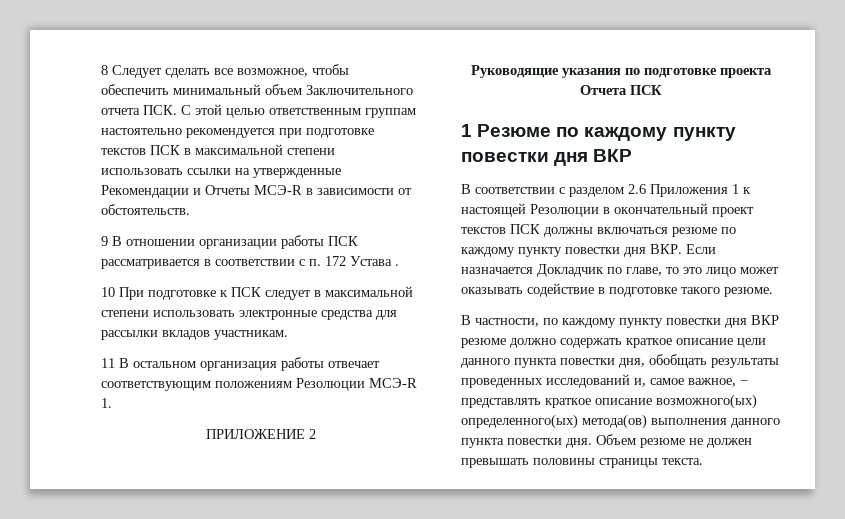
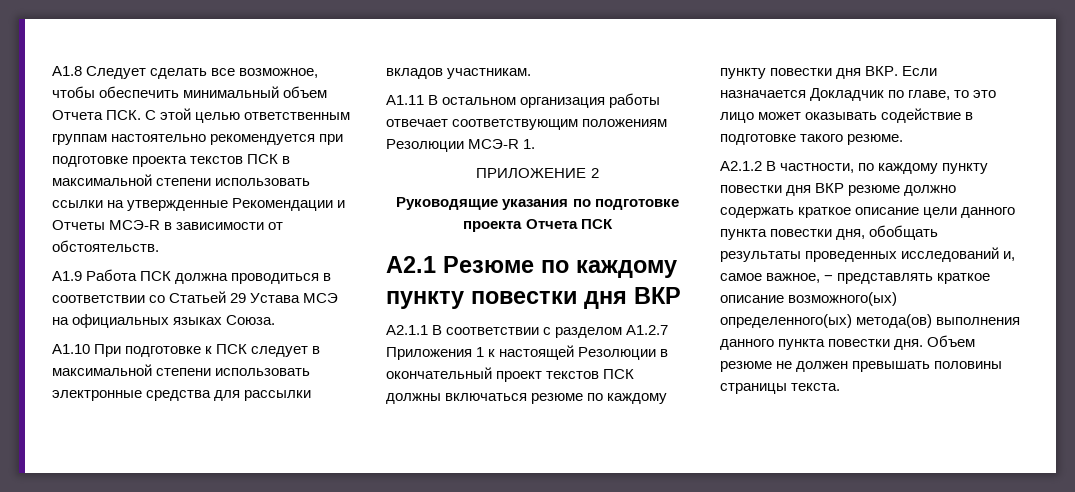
[101,65,108,75] 8 -> [52,66,82,76] A1.8
[306,85,413,95] [101,108,140,115] Заключительного отчета -> [52,110,103,120] Отчета
(374, 133) none -> [132,156,188,167] проекта
[101,235,358,249] [101,256,399,269] [101,287,115,297] 9 В отношении организации работы ПСК рассматривается в соответствии с п. 172 Устава . // 10 -> [52,269,332,284] [52,291,339,303] [52,314,276,328] [52,344,90,354] A1.9 Работа ПСК должна проводиться в соответствии со Статьей 29 Устава МСЭ на официальных языках Союза. // A1.10
[101,358,115,368] 11 -> [386,95,424,105] A1.11
[461,124,472,137] 1 -> [386,256,436,273] A2.1
(633, 155) none -> [386,325,428,335] A2.1.1
[628,184,646,194] 2.6 -> [626,325,669,335] A1.2.7
(773, 292) none -> [720,161,762,171] A2.1.2

